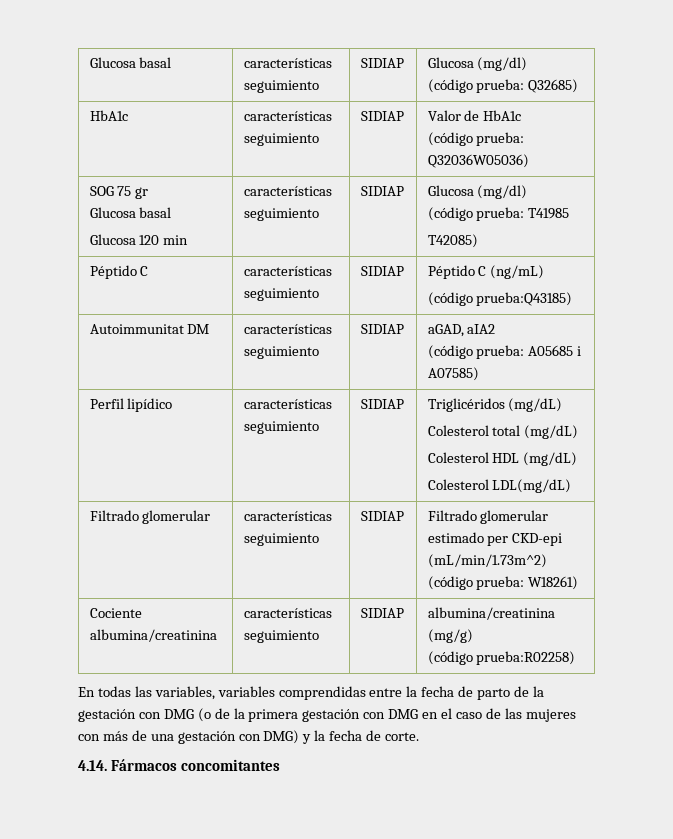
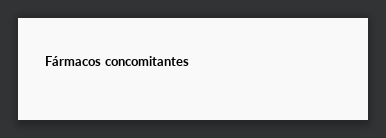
[89,57,172,68] [243,58,332,68] [243,80,319,93] [360,58,404,68] [427,57,528,71] [427,79,579,93] [89,110,128,121] [243,111,332,121] [243,133,319,146] [360,111,404,121] [427,110,522,121] [427,132,525,146] [427,154,529,168] [89,186,149,199] [89,207,172,218] [89,234,189,245] [243,186,332,196] [243,208,319,221] [360,186,404,196] [427,185,528,199] [427,207,570,221] [427,234,478,248] [89,265,149,279] [243,266,332,276] [243,288,319,301] [360,266,404,276] [427,265,545,279] [427,292,573,306] [89,324,210,334] [243,324,332,334] [243,346,319,359] [360,324,404,334] [427,324,496,337] [427,345,582,359] [427,367,479,381] [89,398,173,412] [243,399,332,409] [243,421,319,434] [360,399,404,409] [427,398,563,412] [427,425,579,439] [427,452,578,466] [427,479,572,493] [89,510,211,524] [243,511,332,521] [243,533,319,546] [360,511,404,521] [427,510,549,524] [427,532,563,546] [427,554,547,568] [427,576,579,590] [89,608,142,618] [89,629,217,642] [243,608,332,618] [243,630,319,643] [360,608,404,618] [427,607,555,620] [427,629,473,643] [427,651,576,665] [78,686,544,700] [78,708,576,722] [78,730,420,744] [78,760,107,771] Glucosa basal | características seguimiento | SIDIAP | Glucosa (mg/dl) // (código prueba: Q32685) // HbA1c | características seguimiento | SIDIAP | Valor de HbA1c // (código prueba: Q32036W05036) // SOG 75 gr // Glucosa basal // Glucosa 120 min | características seguimiento | SIDIAP | Glucosa (mg/dl) // (código prueba: T41985 // T42085) // Péptido C | características seguimiento | SIDIAP | Péptido C (ng/mL) // (código prueba:Q43185) // Autoimmunitat DM | características seguimiento | SIDIAP | aGAD, aIA2 // (código prueba: A05685 i A07585) // Perfil lipídico | características seguimiento | SIDIAP | Triglicéridos (mg/dL) // Colesterol total (mg/dL) // Colesterol HDL (mg/dL) // Colesterol LDL(mg/dL) // Filtrado glomerular | características seguimiento | SIDIAP | Filtrado glomerular estimado per CKD-epi (mL/min/1.73m^2) (código prueba: W18261) // Cociente albumina/creatinina | características seguimiento | SIDIAP | albumina/creatinina (mg/g) // (código prueba:R02258) // En todas las variables, variables comprendidas entre la fecha de parto de la gestación con DMG (o de la primera gestación con DMG en el caso de las mujeres con más de una gestación con DMG) y la fecha de corte. // 4.14. -> (45, 61) none

